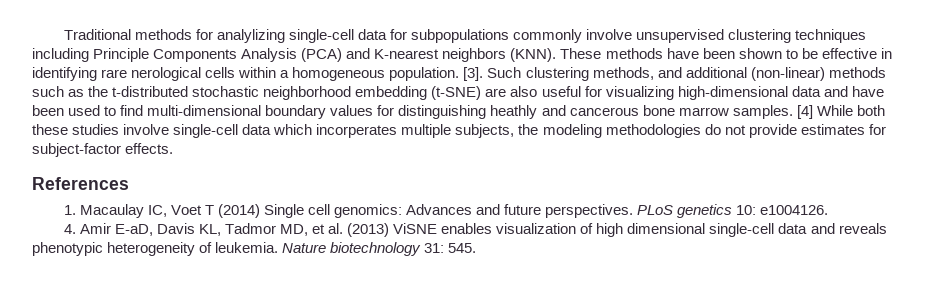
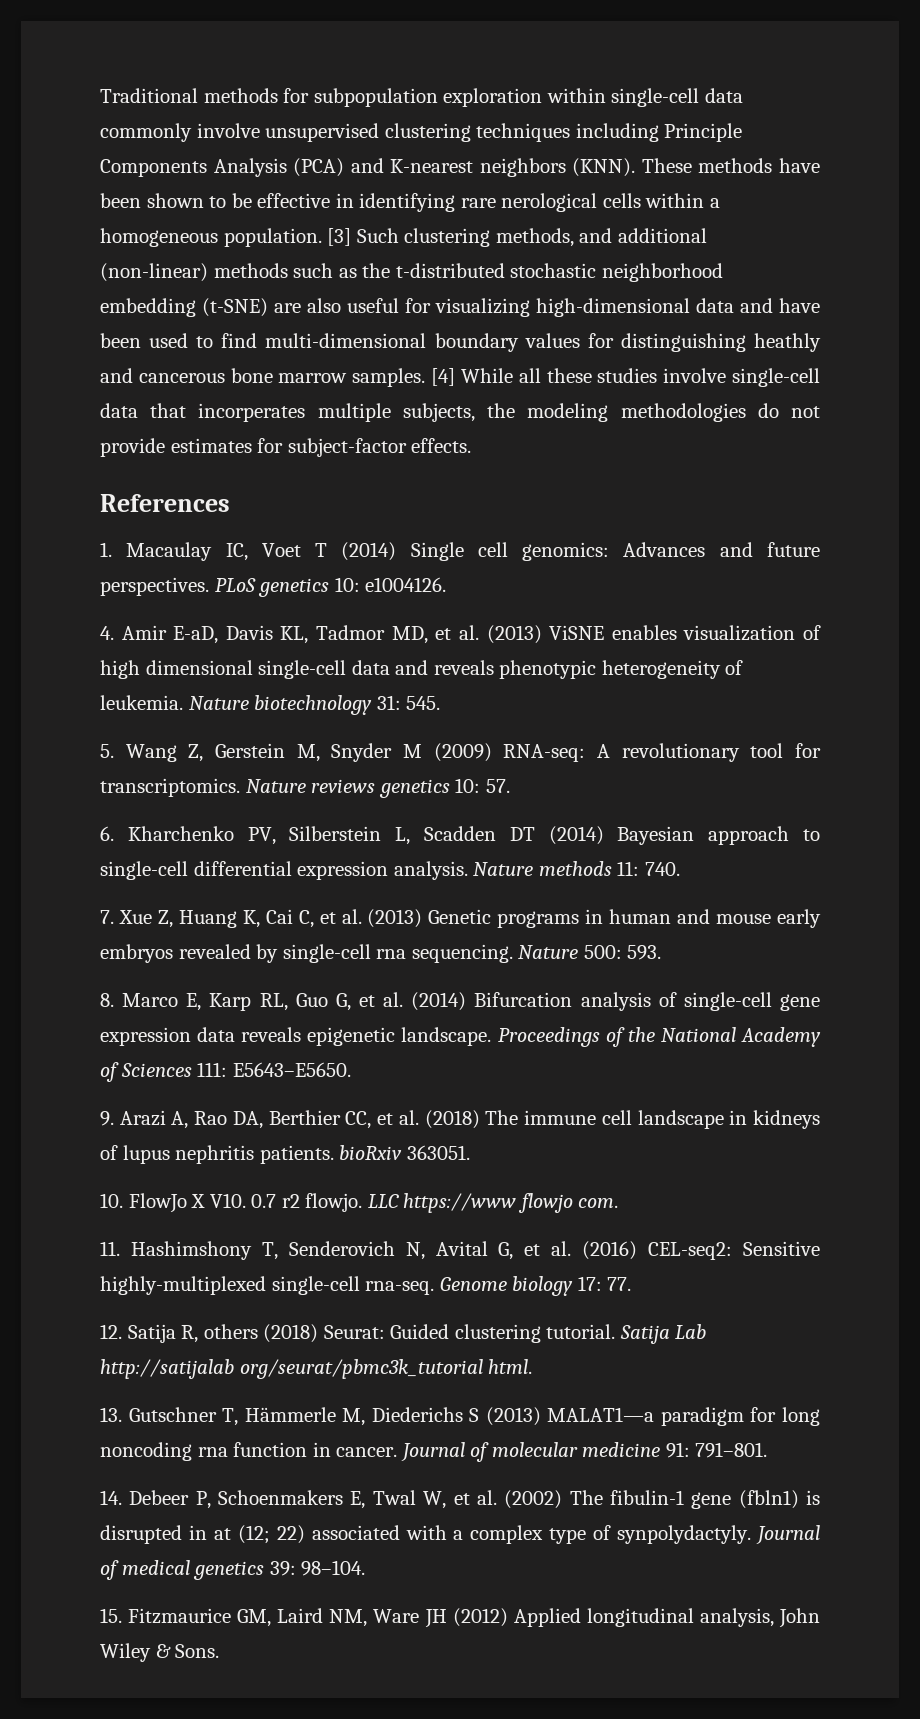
[216,29,509,43] analylizing single-cell data for subpopulations -> [313,88,743,107] subpopulation exploration within single-cell data
[463,67,484,81] [3]. -> [327,228,352,246] [3]
[856,105,885,116] both -> [518,368,541,383] all
[273,124,313,135] which -> [150,403,187,418] that
(477, 248) none -> [100,743,821,762] [100,778,510,798] [100,826,820,845] [100,861,680,880] [100,909,821,928] [100,944,662,963] [100,992,820,1011] [100,1027,821,1047] [100,1062,351,1082] [100,1110,821,1129] [100,1145,470,1164] [100,1193,619,1213] [100,1241,821,1260] [100,1276,632,1296] [100,1324,707,1344] [100,1359,533,1379] [100,1407,820,1426] [100,1442,768,1462] [100,1490,820,1509] [100,1525,820,1545] [100,1560,366,1580] [100,1608,820,1628] [100,1643,220,1662] // 5. Wang Z, Gerstein M, Snyder M (2009) RNA-seq: A revolutionary tool for transcriptomics. Nature reviews genetics 10: 57. // 6. Kharchenko PV, Silberstein L, Scadden DT (2014) Bayesian approach to single-cell differential expression analysis. Nature methods 11: 740. // 7. Xue Z, Huang K, Cai C, et al. (2013) Genetic programs in human and mouse early embryos revealed by single-cell rna sequencing. Nature 500: 593. // 8. Marco E, Karp RL, Guo G, et al. (2014) Bifurcation analysis of single-cell gene expression data reveals epigenetic landscape. Proceedings of the National Academy of Sciences 111: E5643–E5650. // 9. Arazi A, Rao DA, Berthier CC, et al. (2018) The immune cell landscape in kidneys of lupus nephritis patients. bioRxiv 363051. // 10. FlowJo X V10. 0.7 r2 flowjo. LLC https://www flowjo com. // 11. Hashimshony T, Senderovich N, Avital G, et al. (2016) CEL-seq2: Sensitive highly-multiplexed single-cell rna-seq. Genome biology 17: 77. // 12. Satija R, others (2018) Seurat: Guided clustering tutorial. Satija Lab http://satijalab org/seurat/pbmc3k_tutorial html. // 13. Gutschner T, Hämmerle M, Diederichs S (2013) MALAT1—a paradigm for long noncoding rna function in cancer. Journal of molecular medicine 91: 791–801. // 14. Debeer P, Schoenmakers E, Twal W, et al. (2002) The fibulin-1 gene (fbln1) is disrupted in at (12; 22) associated with a complex type of synpolydactyly. Journal of medical genetics 39: 98–104. // 15. Fitzmaurice GM, Laird NM, Ware JH (2012) Applied longitudinal analysis, John Wiley & Sons.

